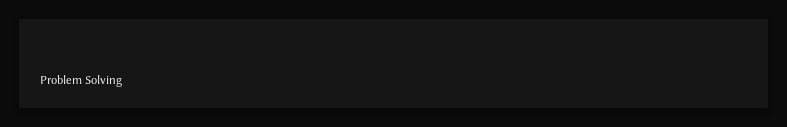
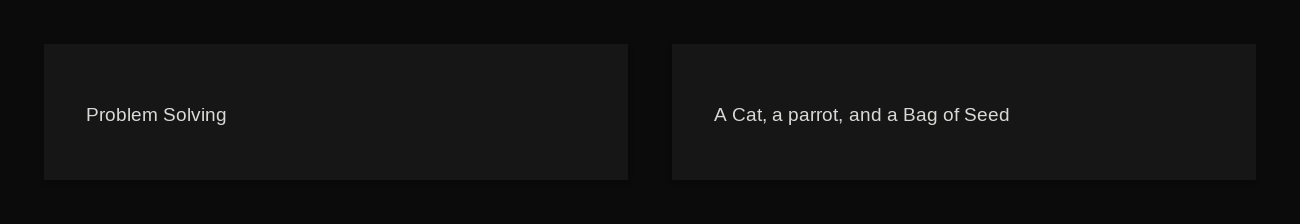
(123, 81) none -> [714,108,1011,125] // A Cat, a parrot, and a Bag of Seed

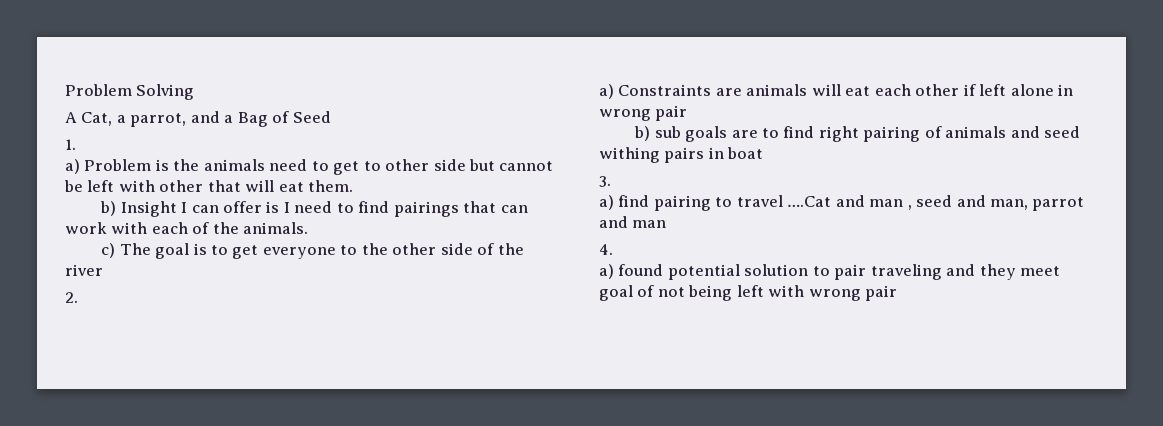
(1011, 114) none -> [65,139,76,150] [65,159,554,175] [64,180,354,192] [100,201,528,217] [65,222,309,234] [101,243,524,259] [65,264,103,276] [65,292,78,303] [599,84,1074,99] [599,105,688,121] [634,126,1081,142] [599,147,764,163] [599,176,611,187] [599,195,1085,211] [599,216,667,228] [599,244,613,255] [599,264,1061,280] [599,285,898,301] // 1. // a) Problem is the animals need to get to other side but cannot be left with other that will eat them. // b) Insight I can offer is I need to find pairings that can work with each of the animals. // c) The goal is to get everyone to the other side of the river // 2. // a) Constraints are animals will eat each other if left alone in wrong pair // b) sub goals are to find right pairing of animals and seed withing pairs in boat // 3. // a) find pairing to travel ….Cat and man , seed and man, parrot and man // 4. // a) found potential solution to pair traveling and they meet goal of not being left with wrong pair

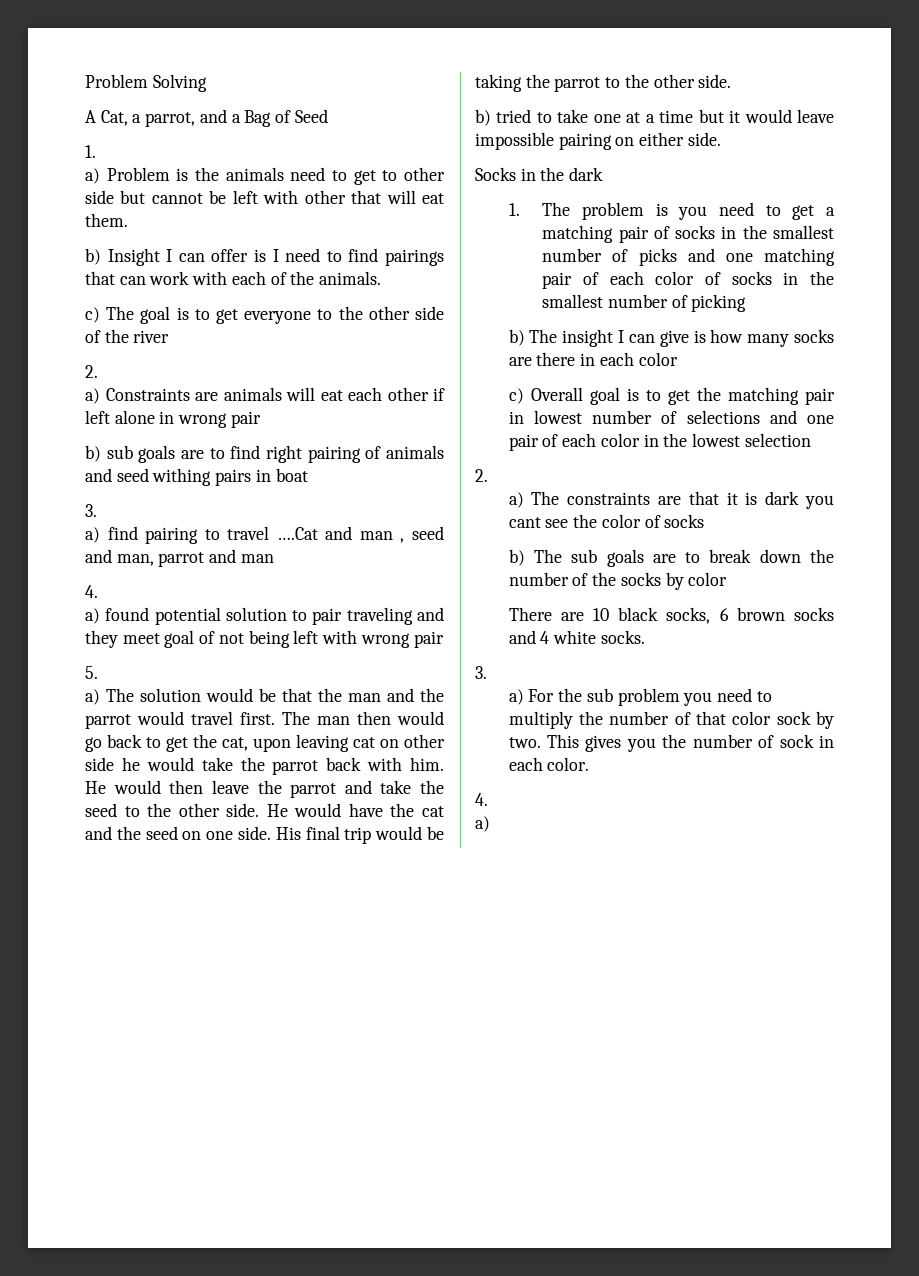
(898, 293) none -> [85,666,98,679] [85,688,444,705] [85,711,444,729] [85,734,445,752] [85,757,444,775] [85,780,444,798] [85,803,444,817] [85,826,445,844] [475,74,732,92] [475,109,834,126] [475,132,721,150] [475,167,604,181] [508,202,836,220] [542,225,834,243] [542,248,835,266] [542,271,834,289] [542,294,747,312] [508,329,834,347] [508,352,678,366] [508,387,835,405] [508,410,834,424] [508,433,811,451] [475,469,488,482] [508,491,834,509] [508,514,705,528] [508,549,834,567] [508,572,728,590] [508,607,834,624] [508,630,645,644] [475,666,487,679] [508,688,772,706] [508,711,834,729] [508,734,834,752] [508,757,590,771] [475,793,488,806] [475,816,490,832] // 5. // a) The solution would be that the man and the parrot would travel first. The man then would go back to get the cat, upon leaving cat on other side he would take the parrot back with him. He would then leave the parrot and take the seed to the other side. He would have the cat and the seed on one side. His final trip would be taking the parrot to the other side. // b) tried to take one at a time but it would leave impossible pairing on either side. // Socks in the dark // 1. The problem is you need to get a matching pair of socks in the smallest number of picks and one matching pair of each color of socks in the smallest number of picking // b) The insight I can give is how many socks are there in each color // c) Overall goal is to get the matching pair in lowest number of selections and one pair of each color in the lowest selection // 2. // a) The constraints are that it is dark you cant see the color of socks // b) The sub goals are to break down the number of the socks by color // There are 10 black socks, 6 brown socks and 4 white socks. // 3. // a) For the sub problem you need to multiply the number of that color sock by two. This gives you the number of sock in each color. // 4. // a)

